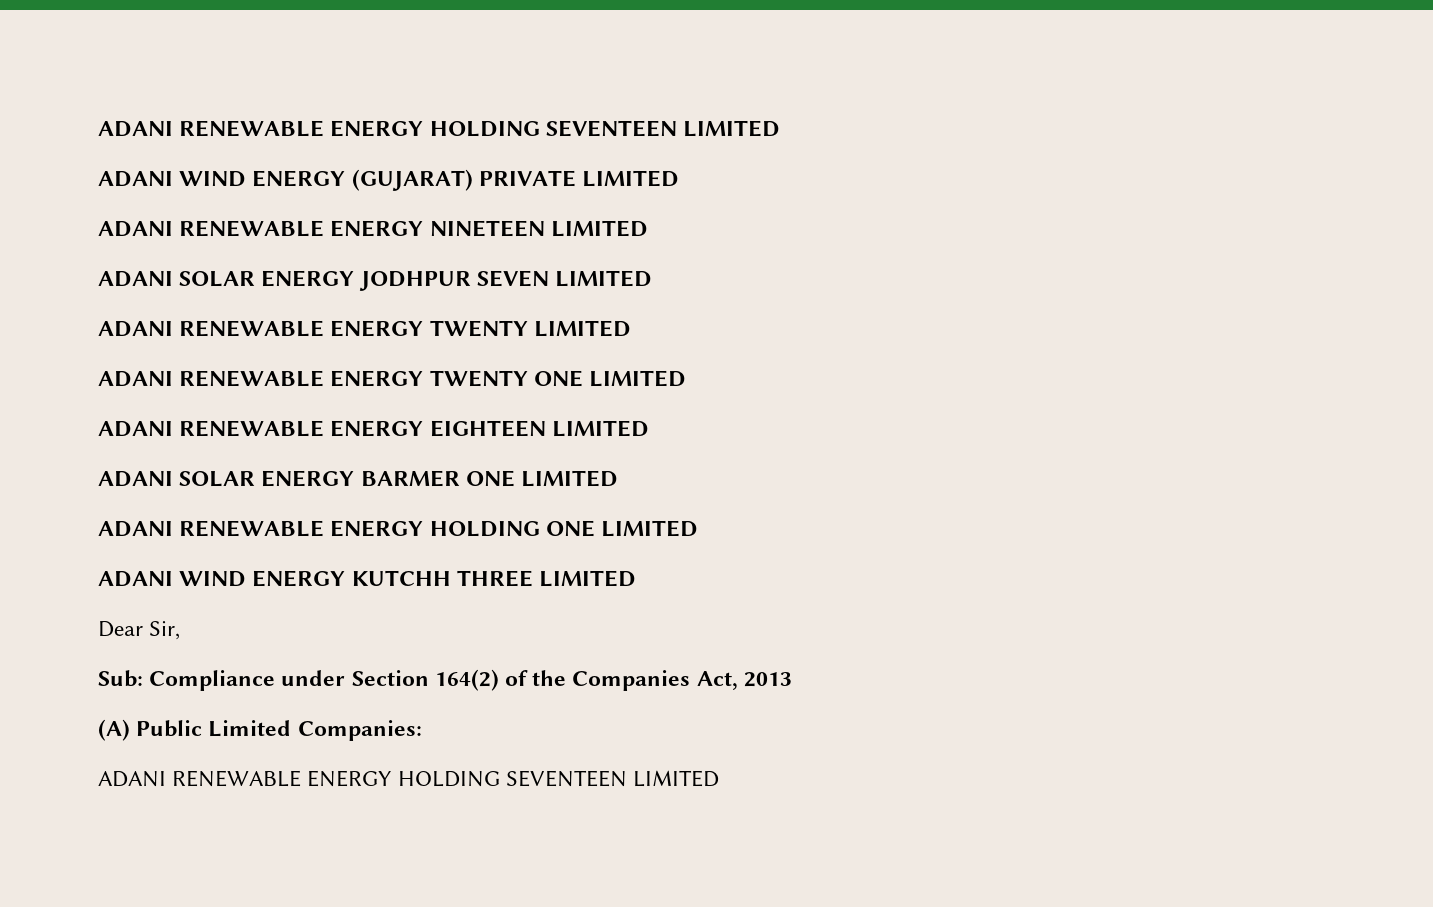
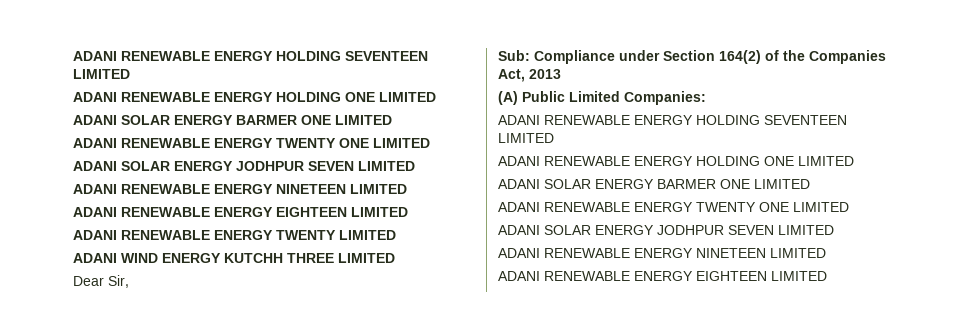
[98,120,781,137] [98,169,680,191] [98,220,545,237] ADANI RENEWABLE ENERGY HOLDING SEVENTEEN LIMITED // ADANI WIND ENERGY (GUJARAT) PRIVATE LIMITED // ADANI RENEWABLE ENERGY NINETEEN -> [73,51,428,61] [73,69,130,79] [73,92,436,102] [73,115,392,125] [73,138,369,148] ADANI RENEWABLE ENERGY HOLDING SEVENTEEN LIMITED // ADANI RENEWABLE ENERGY HOLDING ONE LIMITED // ADANI SOLAR ENERGY BARMER ONE LIMITED // ADANI RENEWABLE ENERGY TWENTY ONE
[429,320,631,337] [98,370,687,387] [98,420,649,437] [98,470,619,487] [98,520,595,537] TWENTY LIMITED // ADANI RENEWABLE ENERGY TWENTY ONE LIMITED // ADANI RENEWABLE ENERGY EIGHTEEN LIMITED // ADANI SOLAR ENERGY BARMER ONE LIMITED // ADANI RENEWABLE ENERGY HOLDING ONE -> [276,184,407,194] [73,207,408,217] [73,230,336,240] NINETEEN LIMITED // ADANI RENEWABLE ENERGY EIGHTEEN LIMITED // ADANI RENEWABLE ENERGY TWENTY
(720, 778) none -> [498,156,854,166] [498,179,810,189] [498,202,849,212] [498,225,834,235] [498,248,826,258] [498,271,827,281] // ADANI RENEWABLE ENERGY HOLDING ONE LIMITED // ADANI SOLAR ENERGY BARMER ONE LIMITED // ADANI RENEWABLE ENERGY TWENTY ONE LIMITED // ADANI SOLAR ENERGY JODHPUR SEVEN LIMITED // ADANI RENEWABLE ENERGY NINETEEN LIMITED // ADANI RENEWABLE ENERGY EIGHTEEN LIMITED

